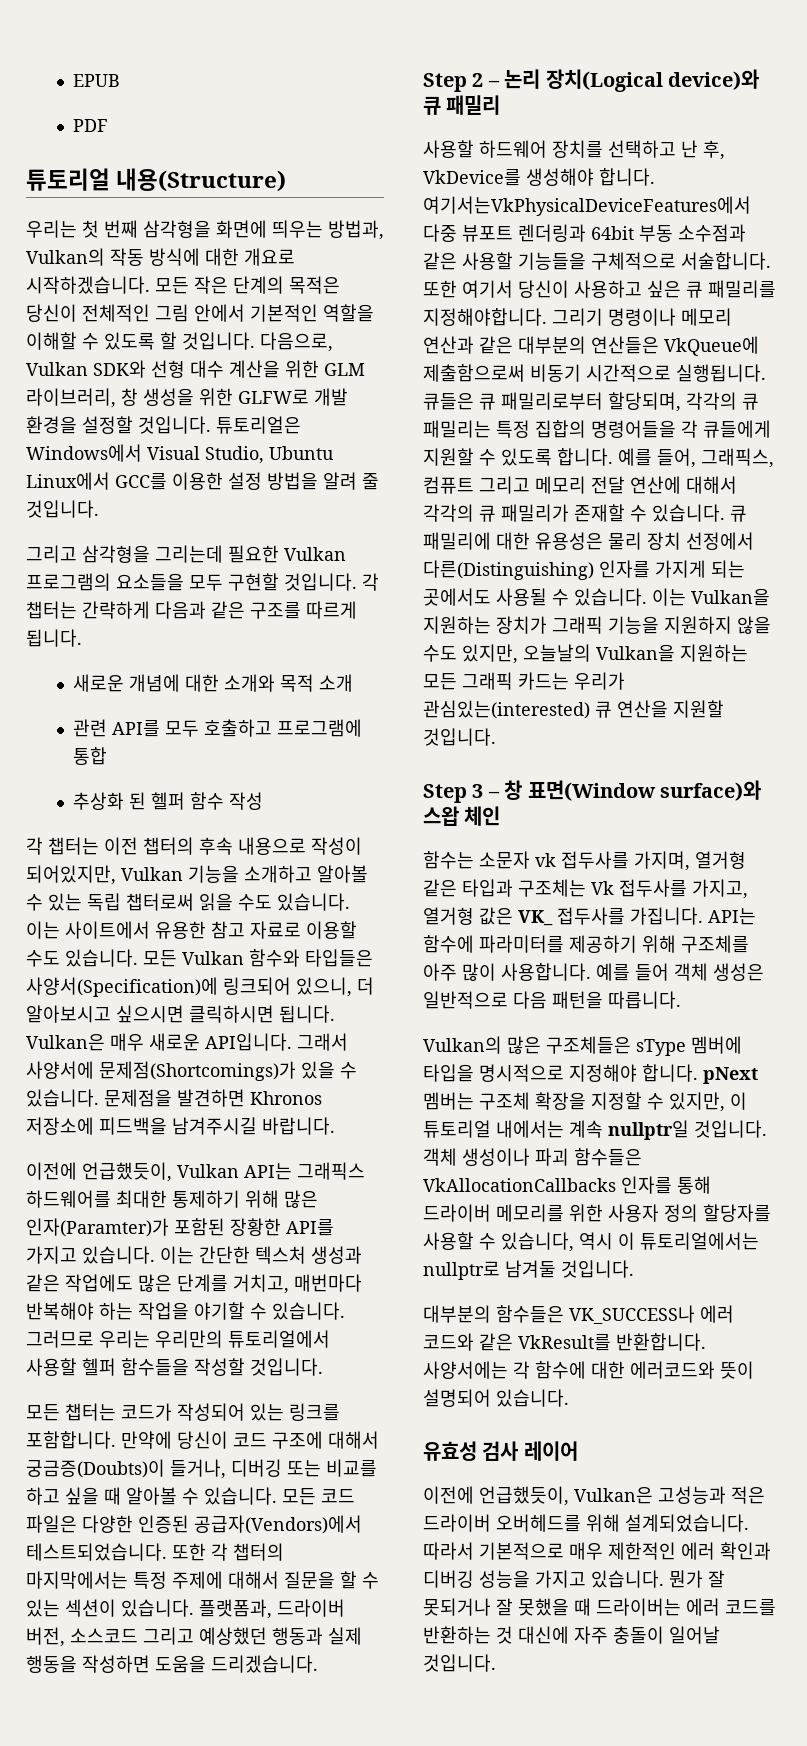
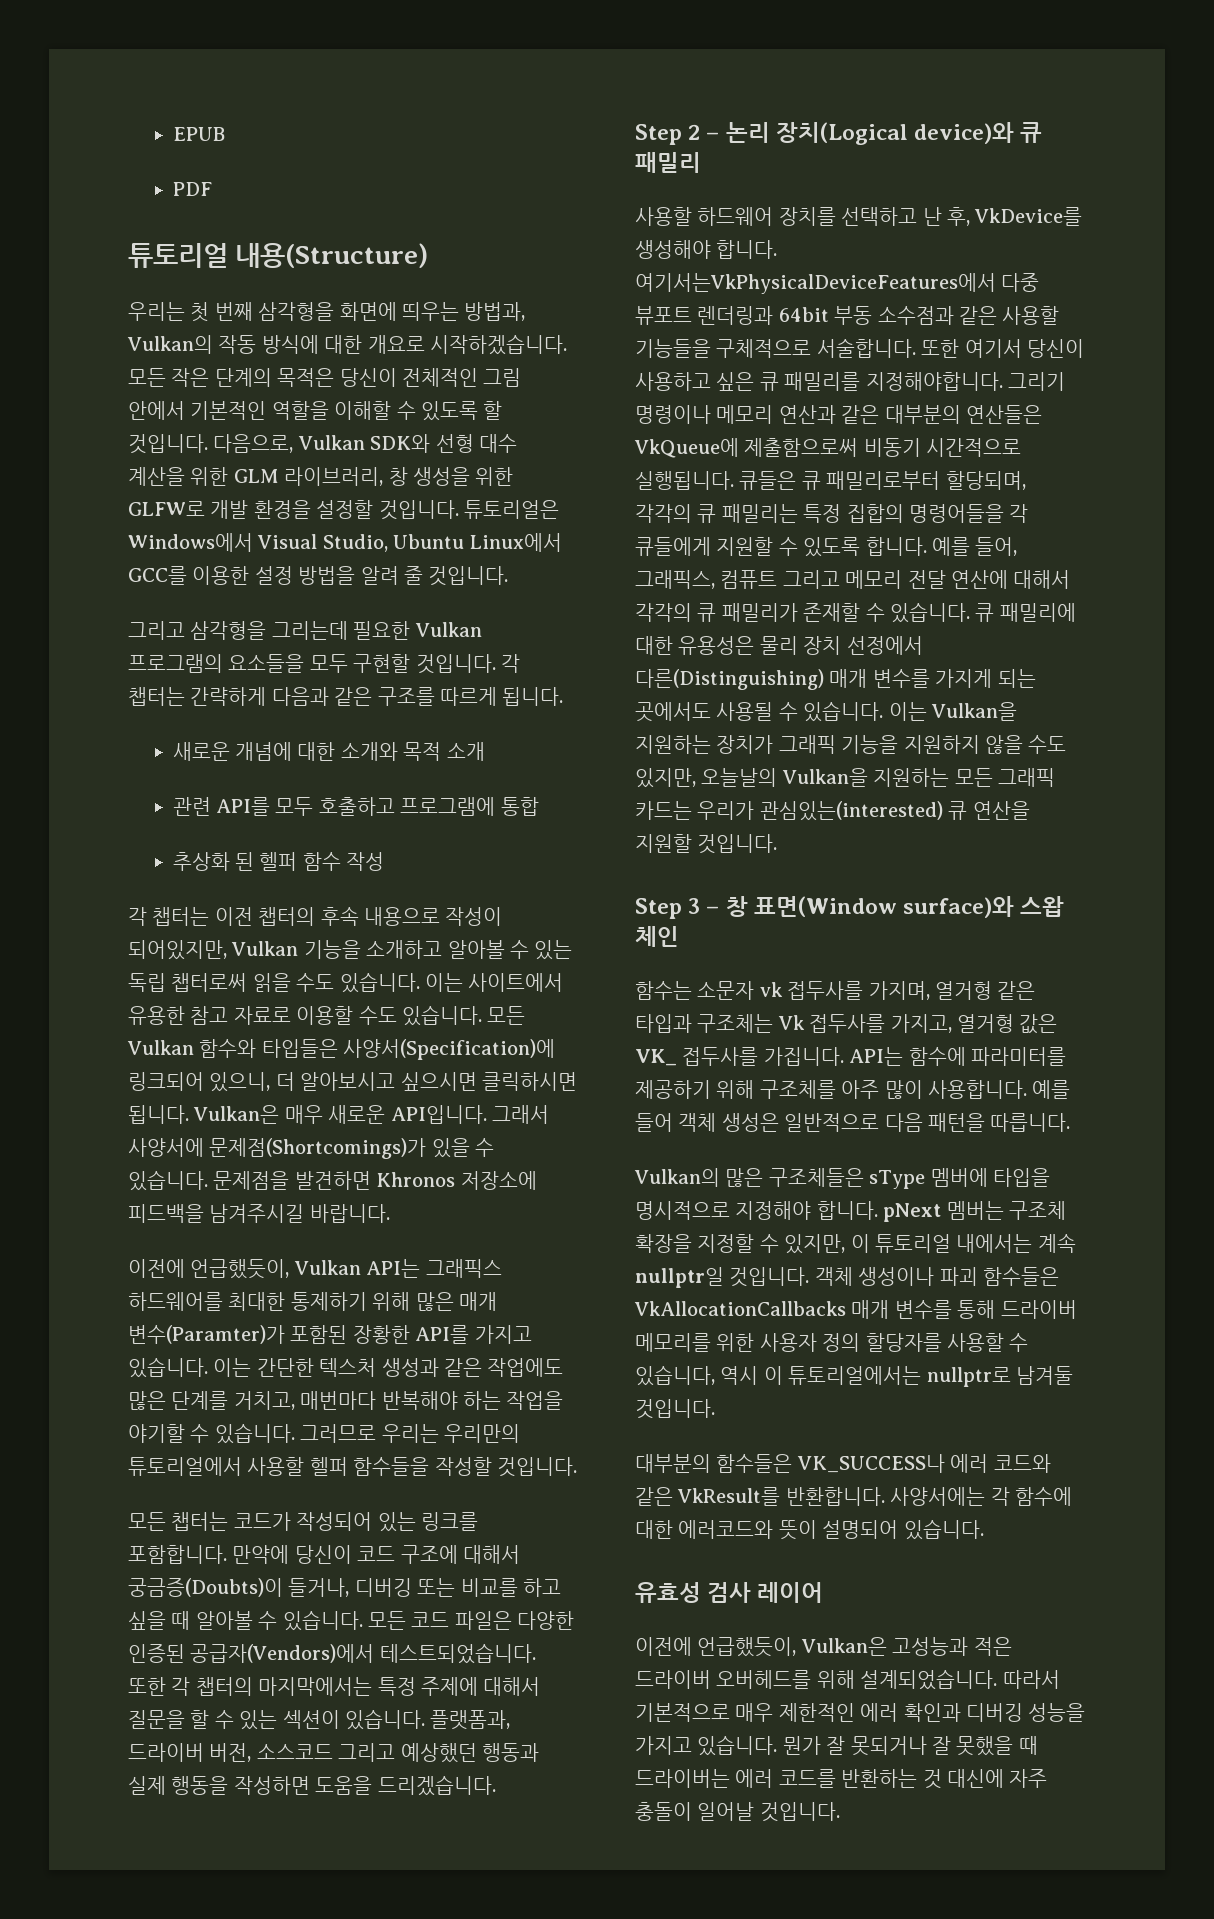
[26,1218,169,1237] 인자(Paramter)가 -> [459,1292,497,1311] [128,1325,285,1344] 매개 변수(Paramter)가
[599,560,650,578] 인자를 -> [829,669,930,688] 매개 변수를
[621,1176,672,1194] 인자를 -> [851,1300,952,1319] 매개 변수를

